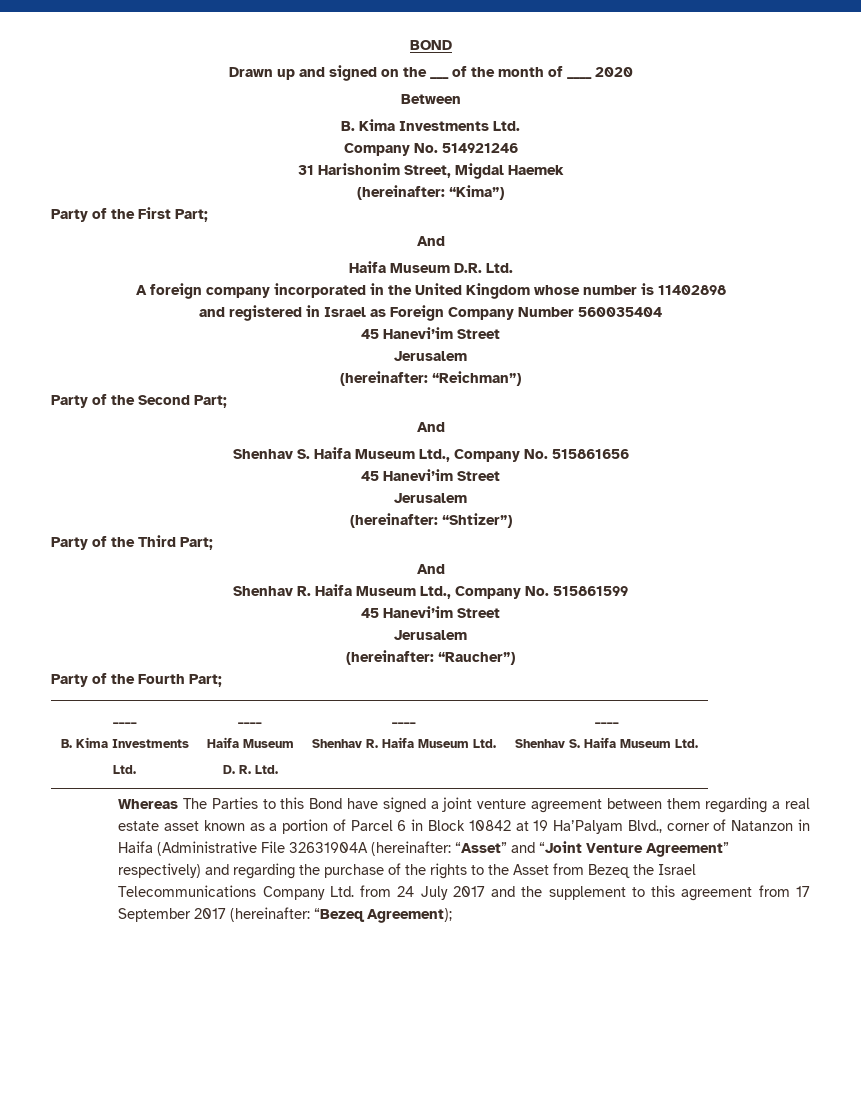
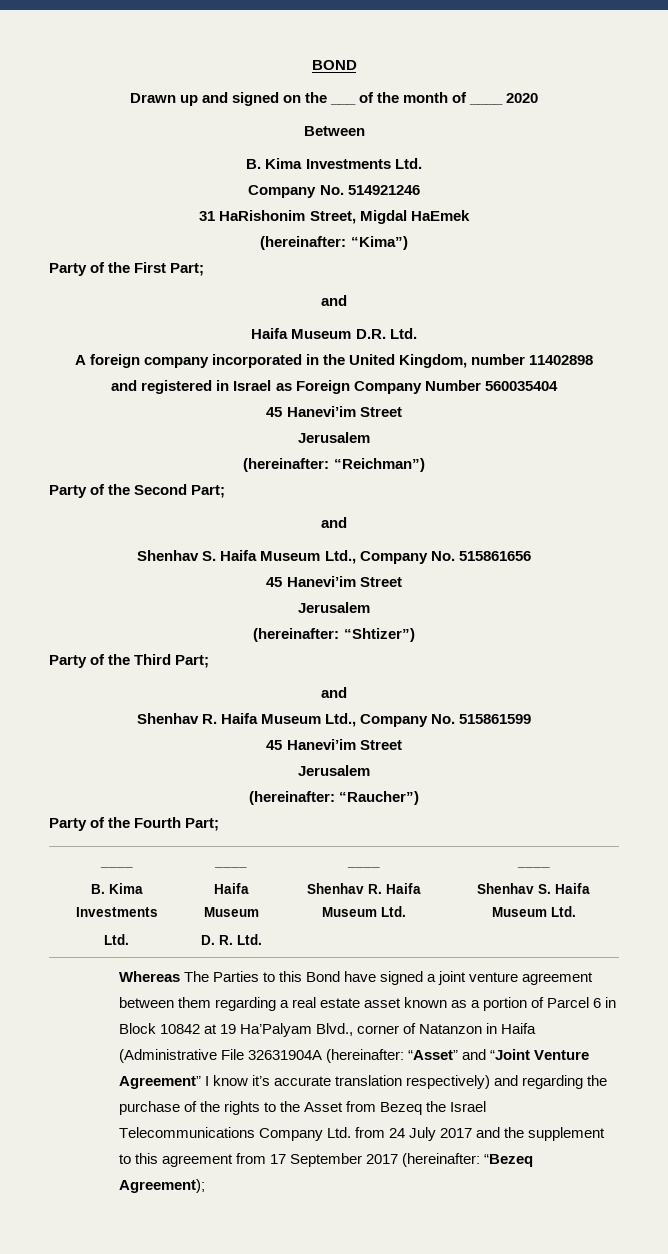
[317,163,400,175] Harishonim -> [219,210,306,221] HaRishonim
[507,165,564,175] Haemek -> [410,210,470,221] HaEmek
[416,236,445,246] And -> [321,295,347,306] and
[465,283,654,299] Kingdom whose number is -> [399,354,526,368] Kingdom, number
[416,422,445,432] And -> [321,517,347,528] and
[416,564,445,574] And -> [321,687,347,698] and
(730, 849) none -> [204,1075,402,1086] I know it’s accurate translation

